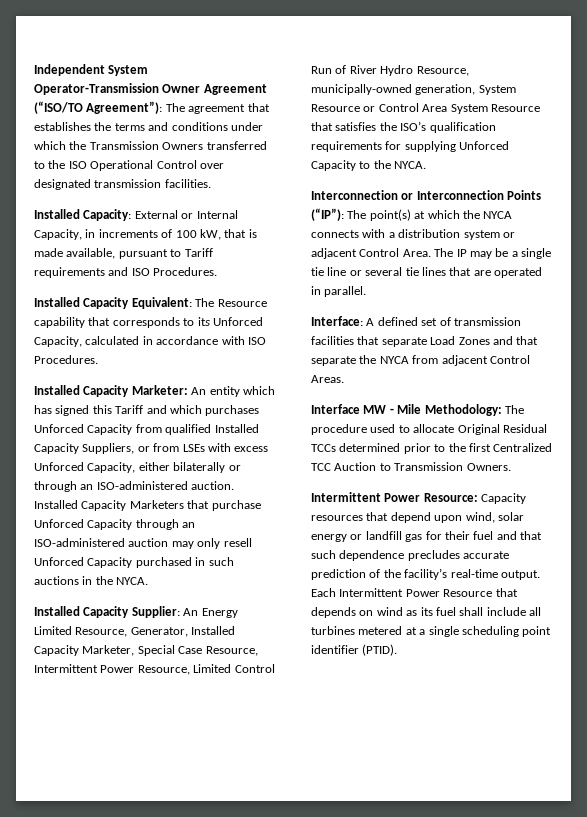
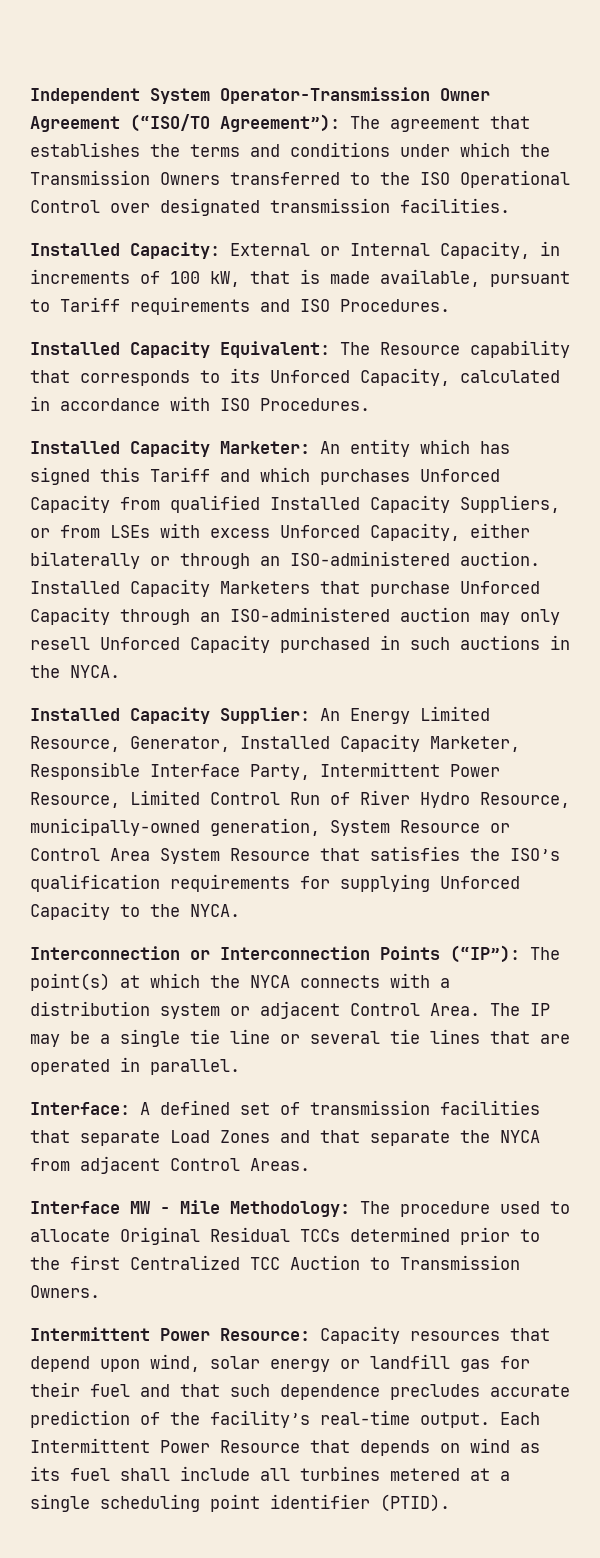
[137,645,258,656] Special Case Resource, -> [30,762,310,780] Responsible Interface Party,

